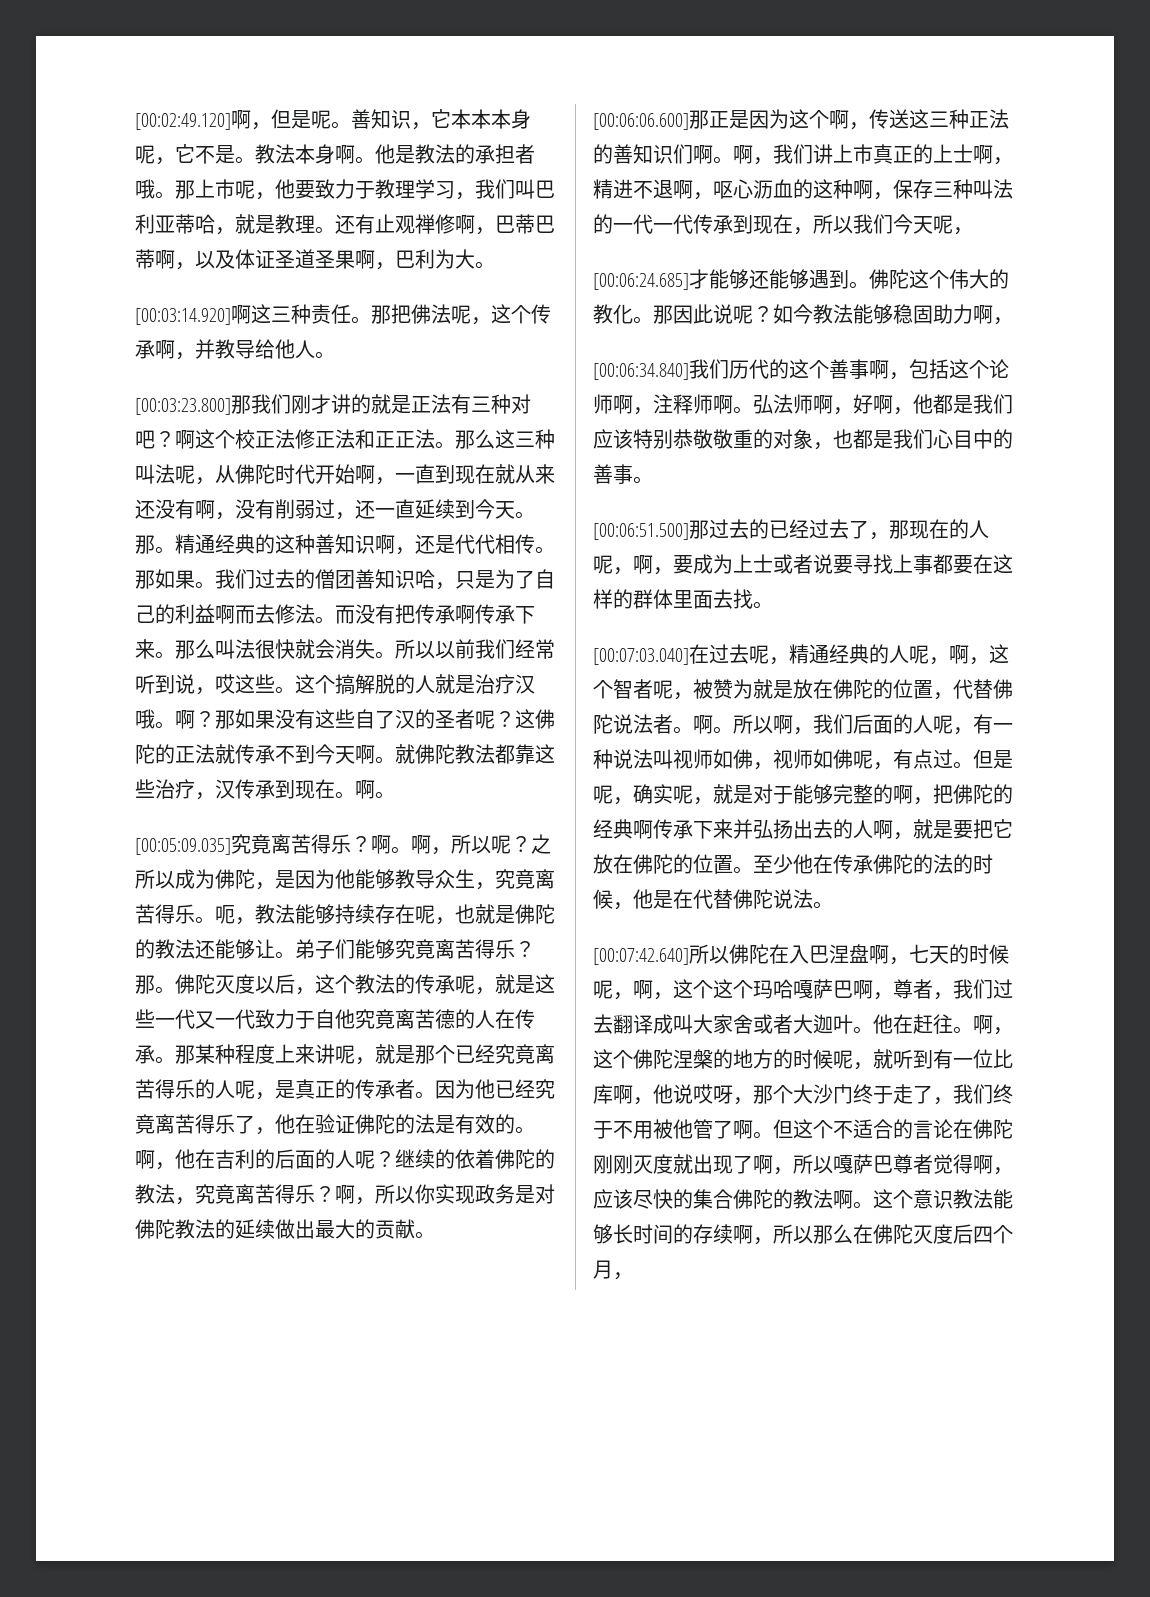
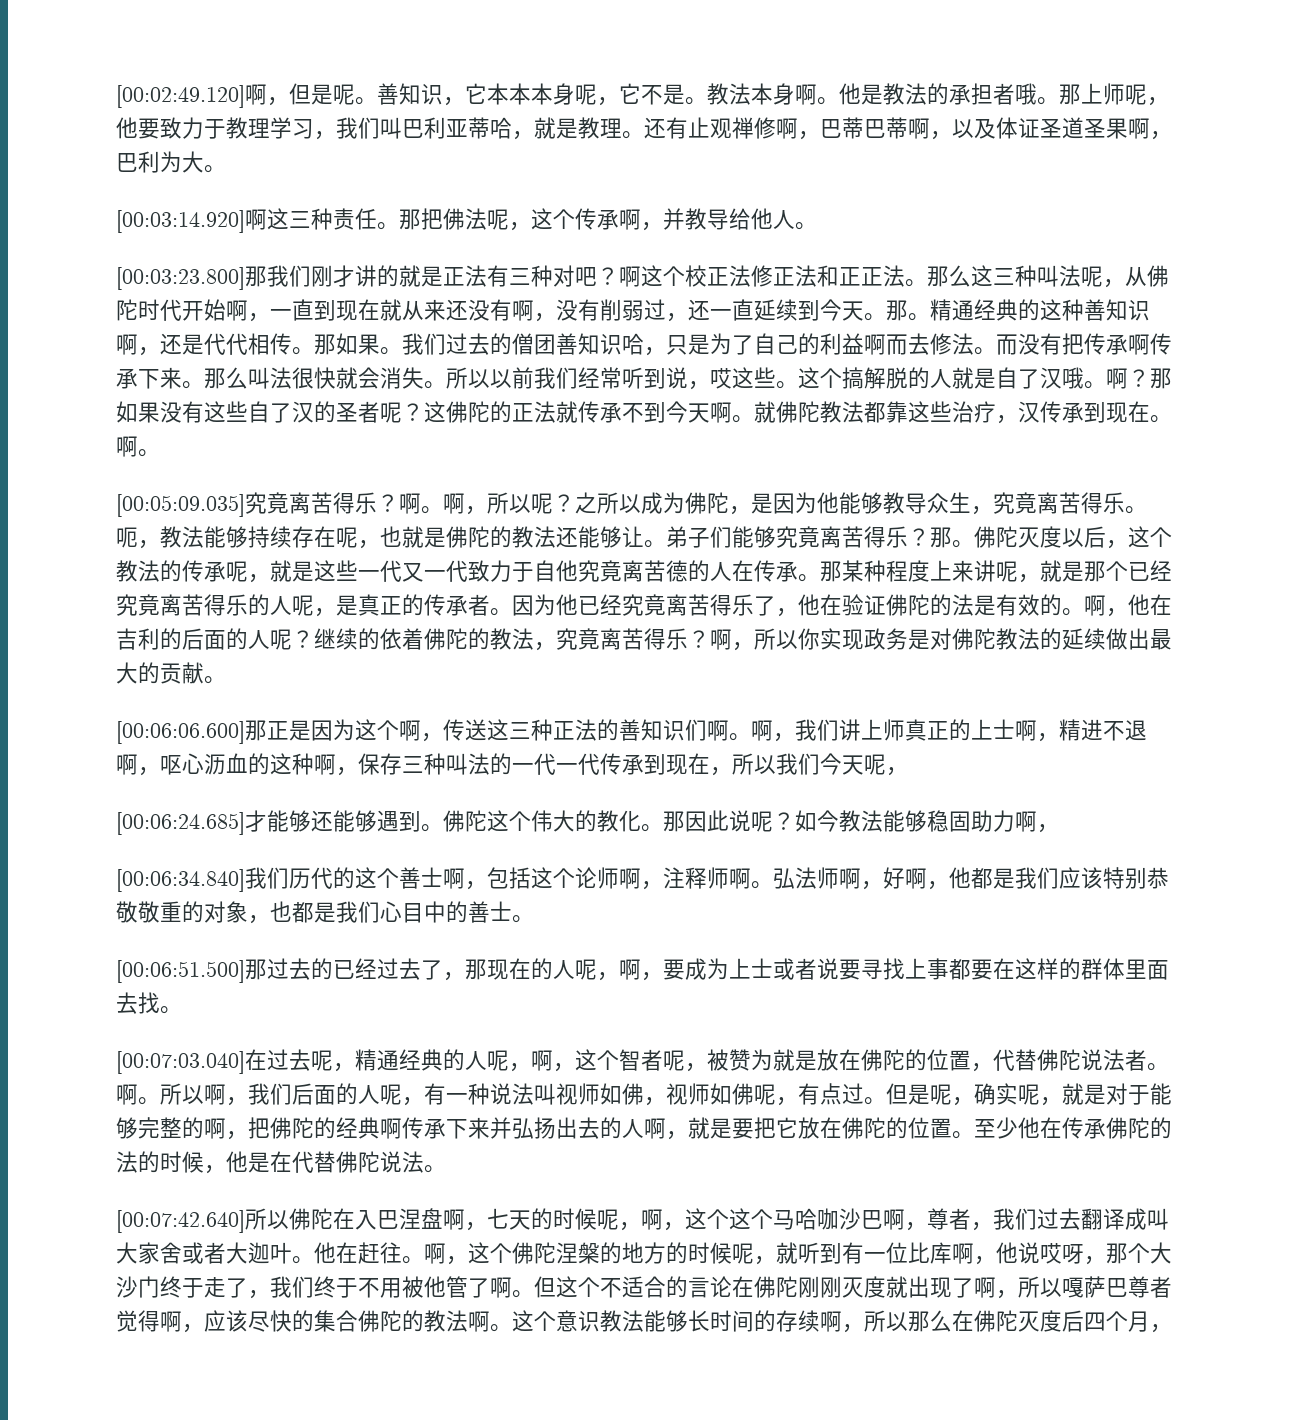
[215,179,235,199] 市 -> [1103,83,1125,105] 师
[475,674,515,694] 治疗 -> [996,367,1040,389] 自了
[853,144,873,164] 市 -> [883,719,905,741] 师
[849,359,869,379] 事 -> [421,867,443,887] 士
[613,464,633,484] 事 -> [490,901,512,921] 士
[753,979,833,999] 玛哈嘎萨 -> [773,1208,861,1230] 马哈咖沙

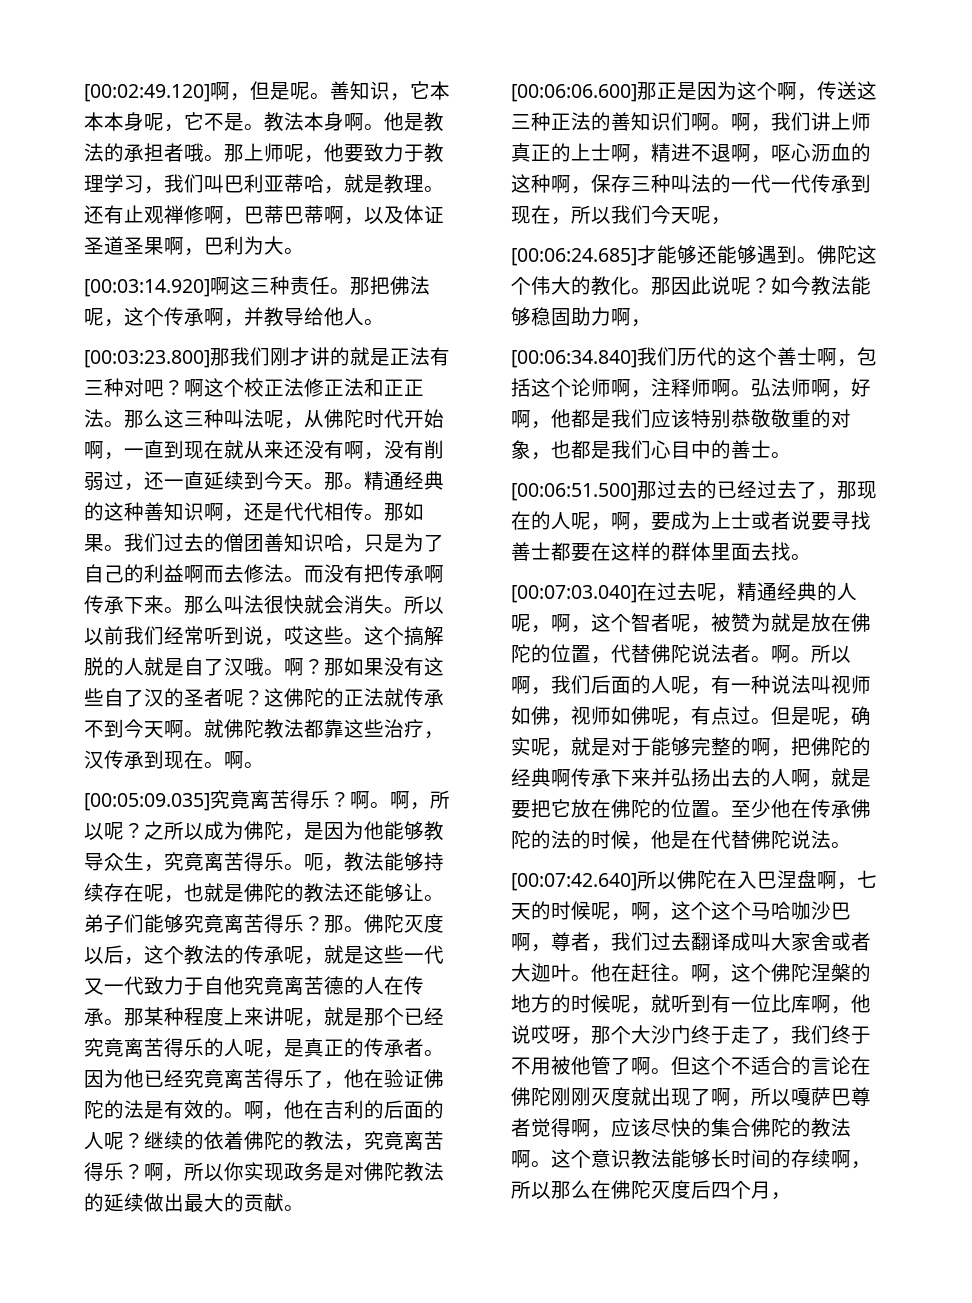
[905,958,949,980] 上事 -> [511,542,551,561] 善士

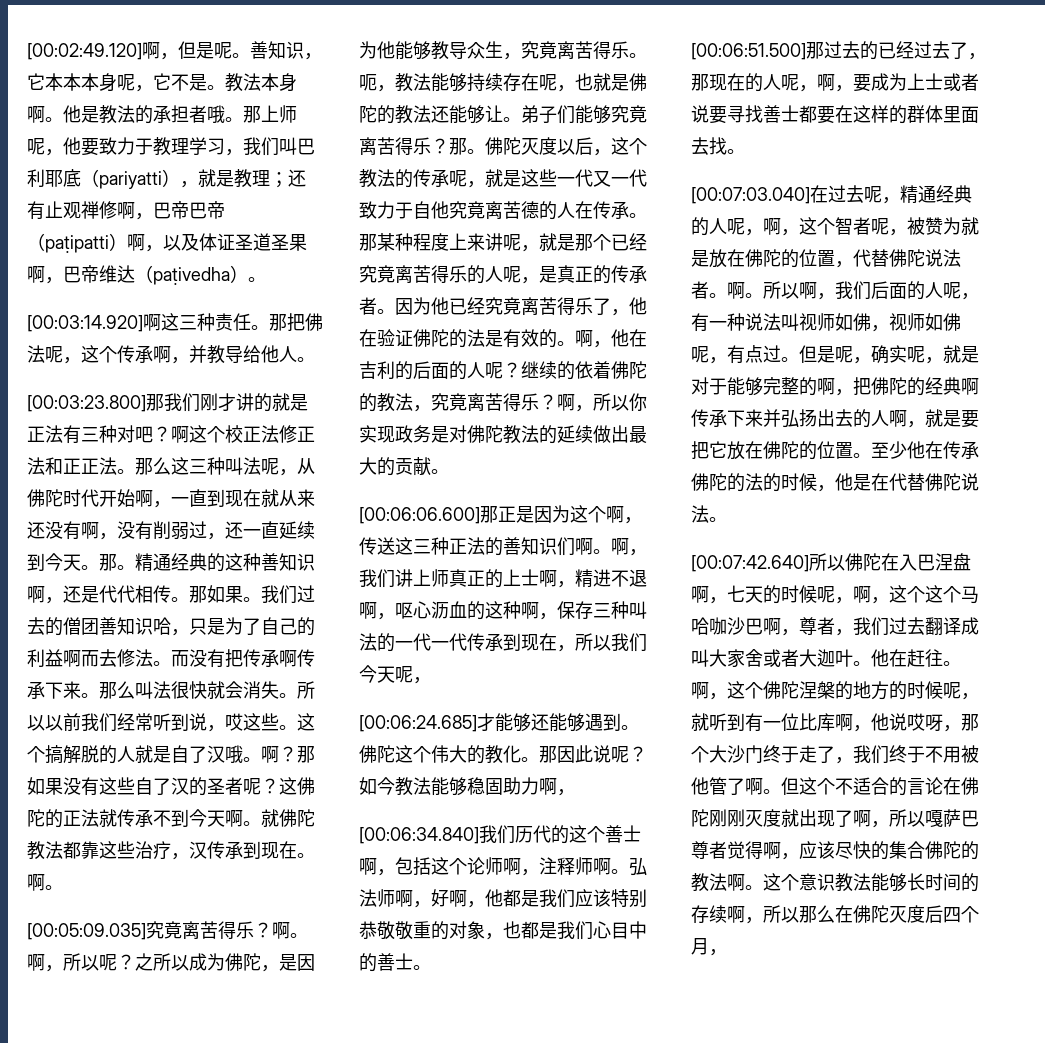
[264,174,324,193] 亚蒂哈 -> [45,169,180,189] 耶底（pariyatti）
[424,186,444,192] 。 -> [270,172,288,188] ；
[264,205,324,224] 蒂巴蒂 -> [171,201,225,219] [27,233,127,253] 帝巴帝（paṭipatti）
[224,236,284,255] 利为大 -> [81,265,248,285] 帝维达（paṭivedha）

